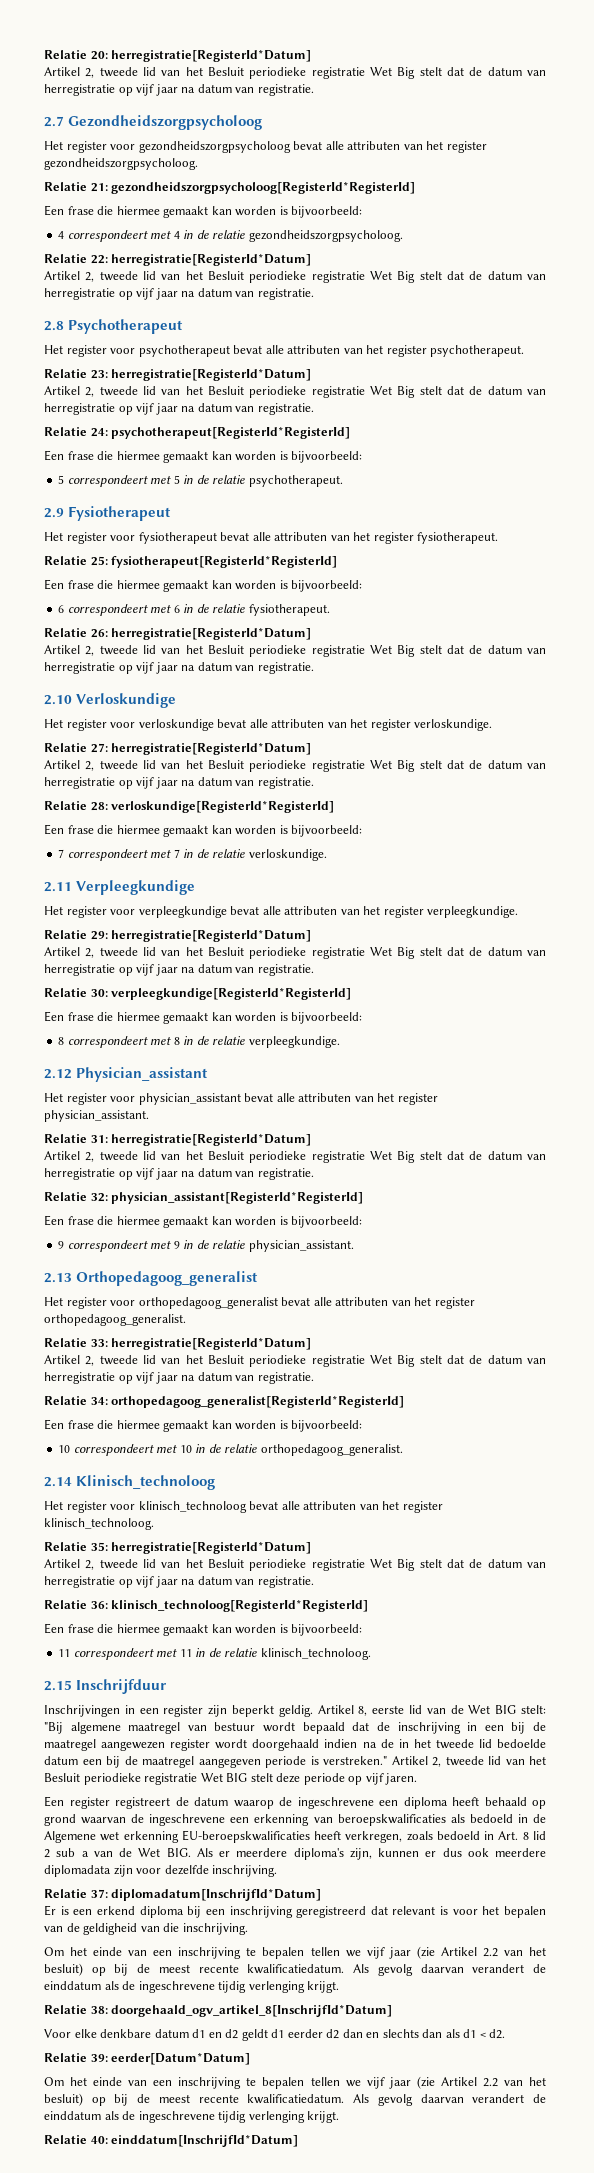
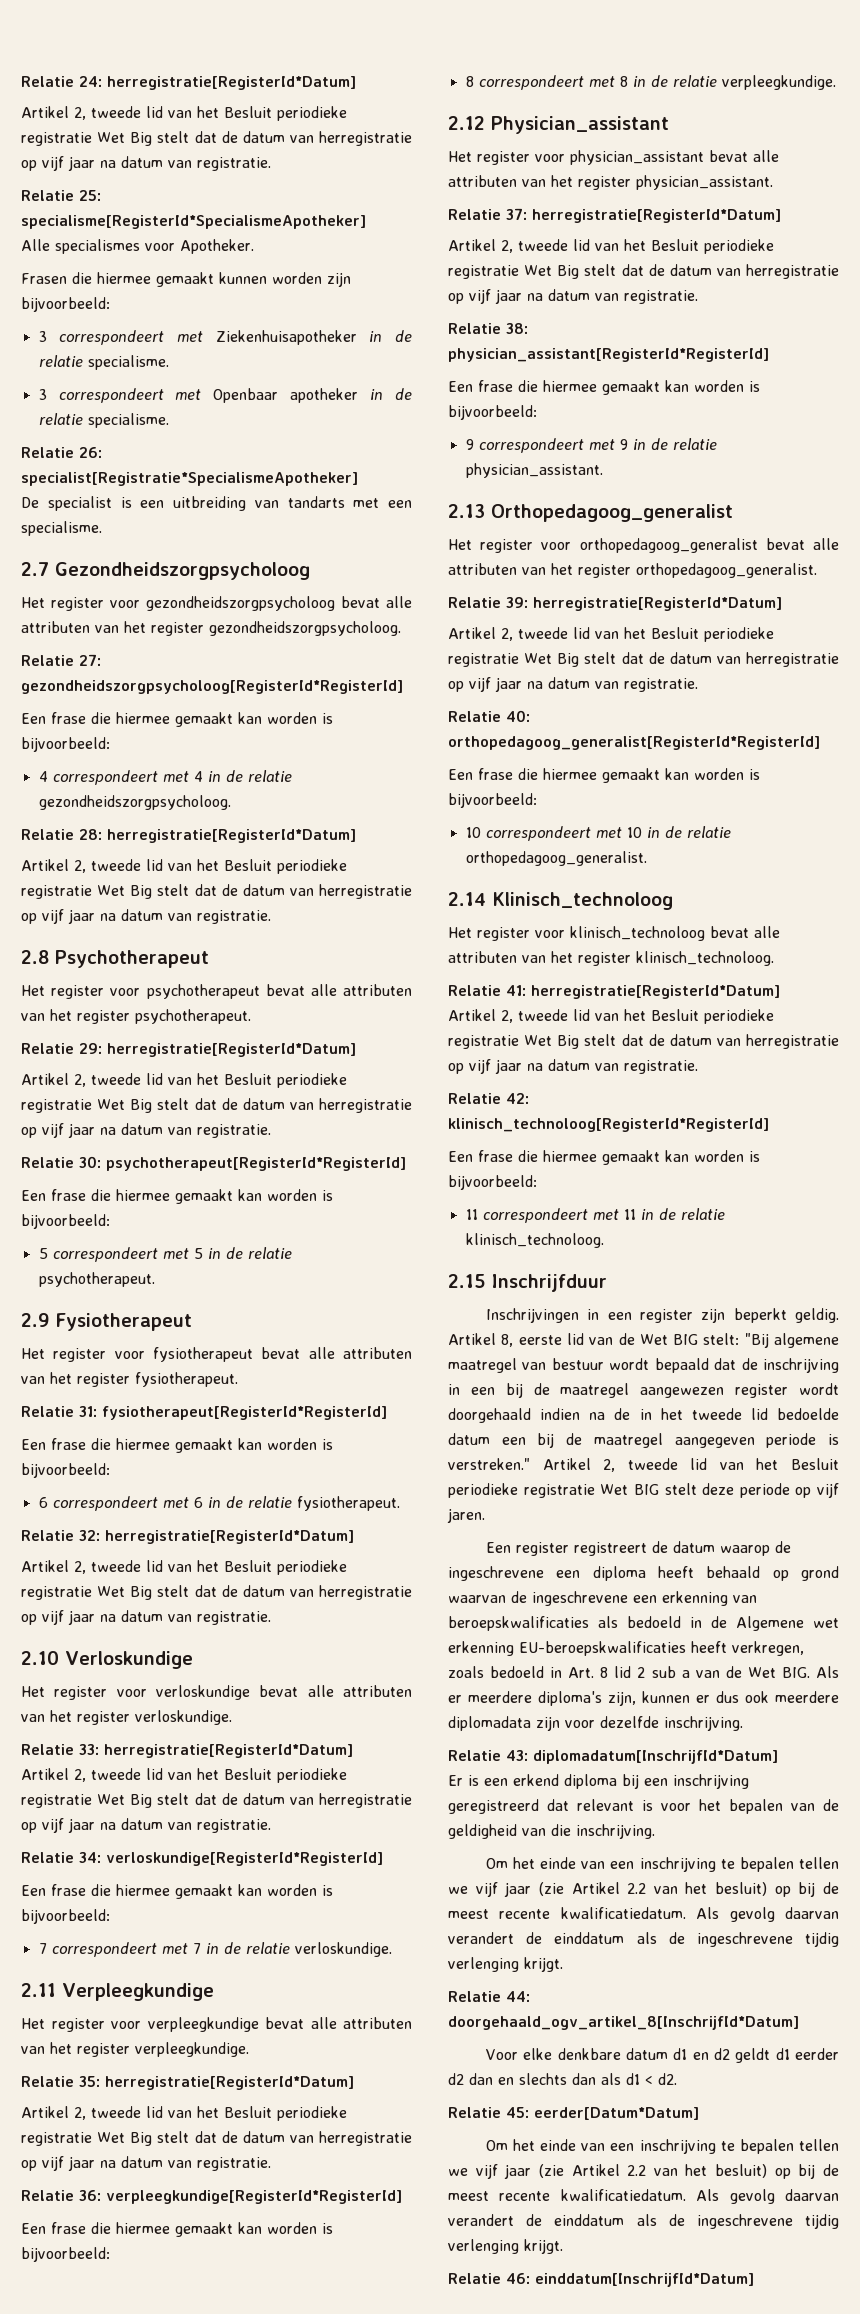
[44,50,108,60] Relatie 20: -> [21,76,102,87] Relatie 24:
(314, 90) none -> [21,190,101,201] [21,215,366,229] [21,239,254,254] [21,272,351,287] [21,297,110,312] [38,330,412,345] [38,355,169,370] [38,388,412,403] [38,413,169,428] [21,447,102,458] [21,472,358,486] [21,496,412,511] [21,521,102,536] // Relatie 25: specialisme[RegisterId*SpecialismeApotheker] // Alle specialismes voor Apotheker. // Frasen die hiermee gemaakt kunnen worden zijn bijvoorbeeld: // 3 correspondeert met Ziekenhuisapotheker in de relatie specialisme. // 3 correspondeert met Openbaar apotheker in de relatie specialisme. // Relatie 26: specialist[Registratie*SpecialismeApotheker] // De specialist is een uitbreiding van tandarts met een specialisme.
[90,183,108,192] 21: -> [79,654,101,666] 27:
[90,255,108,264] 22: -> [79,829,102,840] 28:
[90,370,108,379] 23: -> [79,1043,102,1054] 29:
[90,428,108,437] 24: -> [79,1156,101,1168] 30:
[90,556,108,566] 25: -> [79,1406,97,1417] 31:
[90,629,108,638] 26: -> [79,1530,100,1541] 32:
[90,743,108,753] 27: -> [79,1744,99,1755] 33:
[90,802,108,811] 28: -> [79,1852,101,1863] 34:
[90,931,108,940] 29: -> [79,2076,100,2087] 35:
[90,989,108,997] 30: -> [79,2190,101,2201] 36:
[90,1135,108,1143] 31: -> [506,208,527,220] 37:
[90,1193,108,1202] 32: -> [506,323,528,334] 38:
[90,1339,108,1347] 33: -> [506,597,528,608] 39:
[90,1397,108,1405] 34: -> [506,710,530,722] 40:
[90,1542,108,1551] 35: -> [506,985,526,996] 41:
[90,1601,108,1609] 36: -> [506,1093,529,1104] 42:
[90,1889,108,1898] 37: -> [506,1750,528,1761] 43:
[90,2006,108,2014] 38: -> [506,1991,530,2002] 44:
[90,2054,108,2062] 39: -> [506,2107,529,2118] 45:
[90,2136,108,2144] 40: -> [506,2273,530,2284] 46:

